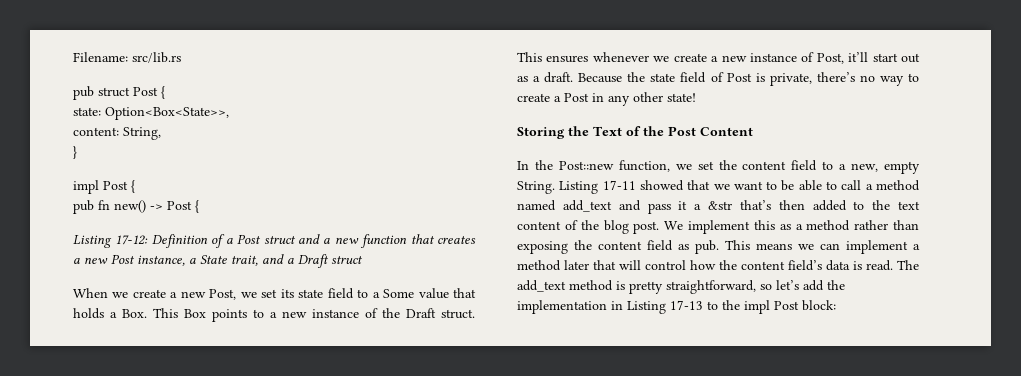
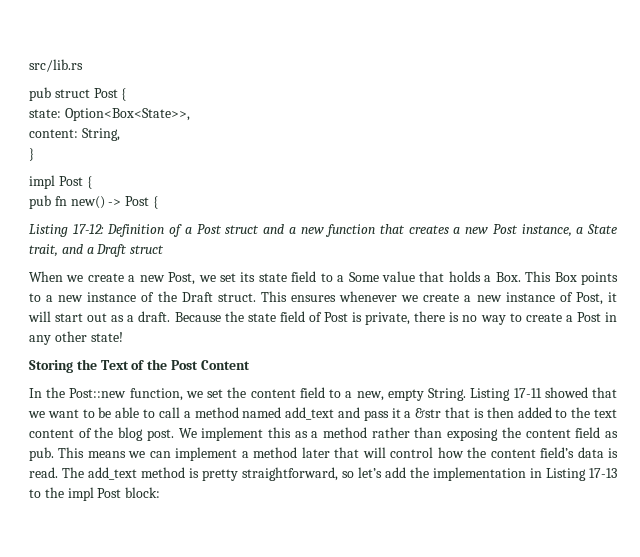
[73,52,128,62] Filename: -> (29, 65) none
[848,52,869,62] it’ll -> [607,292,617,302] [28,311,51,322] it will
[816,72,855,82] there’s -> [414,311,460,322] there is
[739,200,771,210] that’s -> [445,407,484,418] that is

